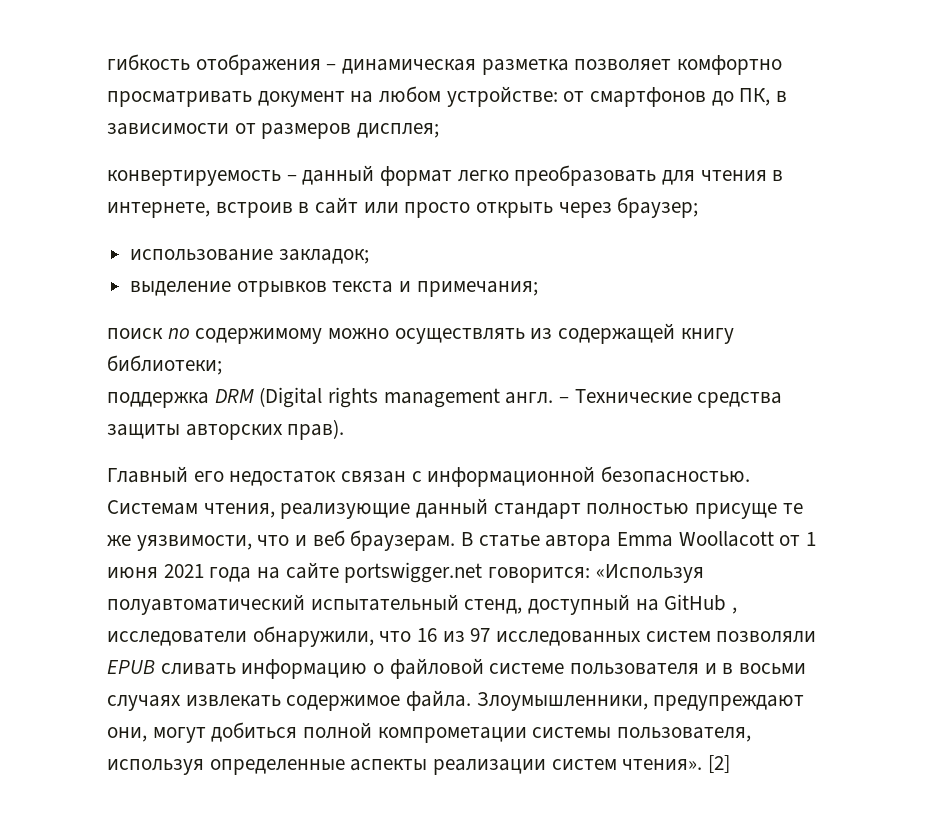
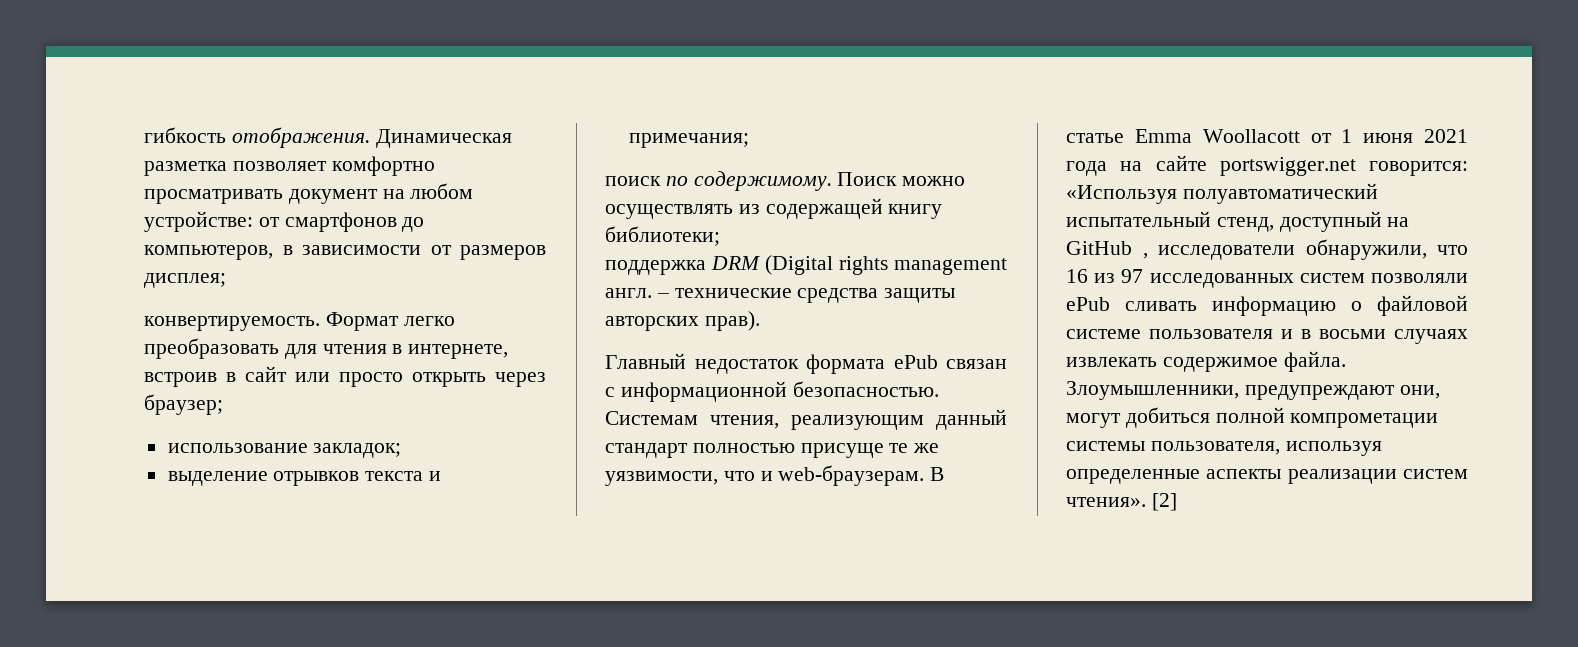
[195,54,477,75] отображения – динамическая -> [231,127,512,148] отображения. Динамическая
[739,88,771,106] ПК, -> [144,245,273,260] компьютеров,
[107,165,453,186] конвертируемость – данный формат -> [144,312,399,331] конвертируемость. Формат
[195,328,323,344] содержимому -> [693,171,898,191] содержимому. Поиск
[574,389,692,403] Технические -> [674,288,792,298] технические
[193,471,337,486] его недостаток -> [694,354,938,374] недостаток формата ePub
[280,503,411,519] реализующие -> [791,415,924,430] реализующим
[312,530,456,551] веб браузерам. -> [778,465,925,486] web-браузерам.
[545,535,612,551] автора -> (1124, 138) none
[107,660,155,674] EPUB -> [1066,297,1110,311] ePub

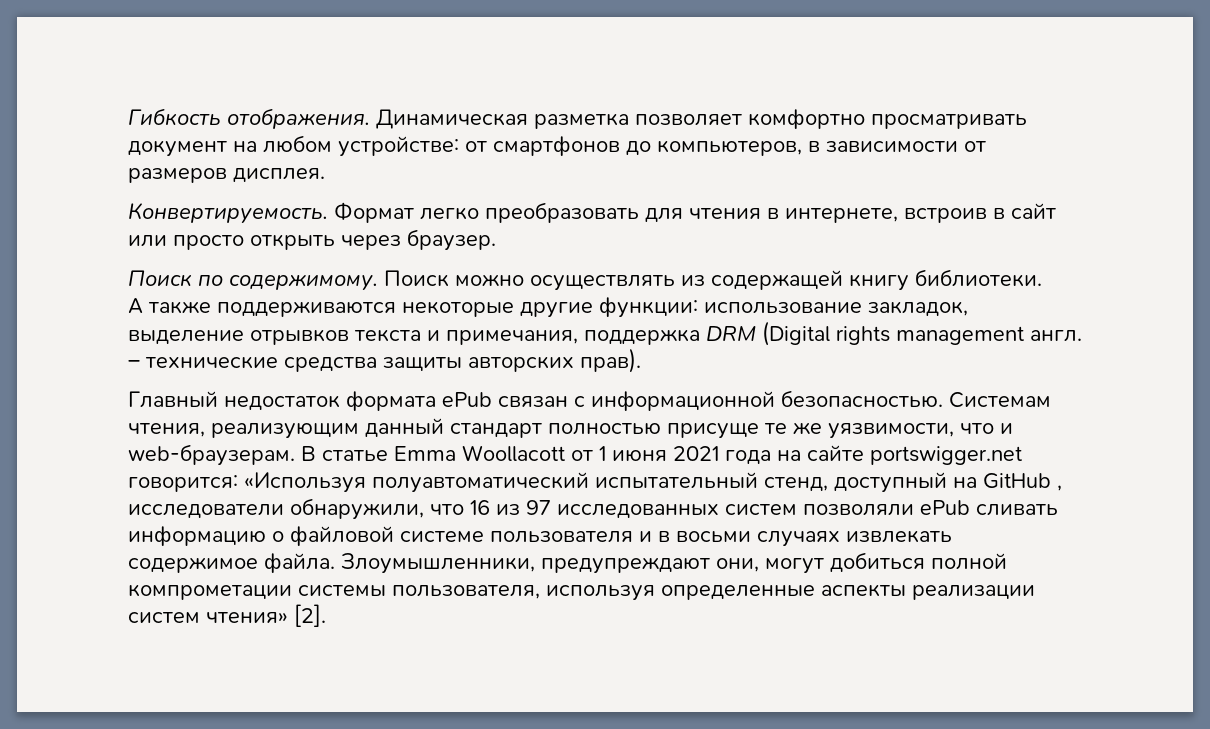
[144,127,226,143] гибкость -> [128,108,221,126] Гибкость
[144,273,226,288] [144,316,320,331] дисплея; // конвертируемость. -> [233,168,325,183] [128,202,328,224] дисплея. // Конвертируемость.
[144,394,223,415] [167,443,402,458] [167,471,442,486] [628,133,749,148] [605,176,661,186] браузер; // использование закладок; // выделение отрывков текста и примечания; // поиск -> [407,229,496,251] [128,270,192,287] браузер. // Поиск
[605,226,720,246] библиотеки; // -> [915,269,1042,287] [128,297,968,318] [128,329,578,345] библиотеки. // А также поддерживаются некоторые другие функции: использование закладок, выделение отрывков текста и примечания,
[1066,493,1177,511] чтения». [2] -> [206,604,326,627] чтения» [2].

